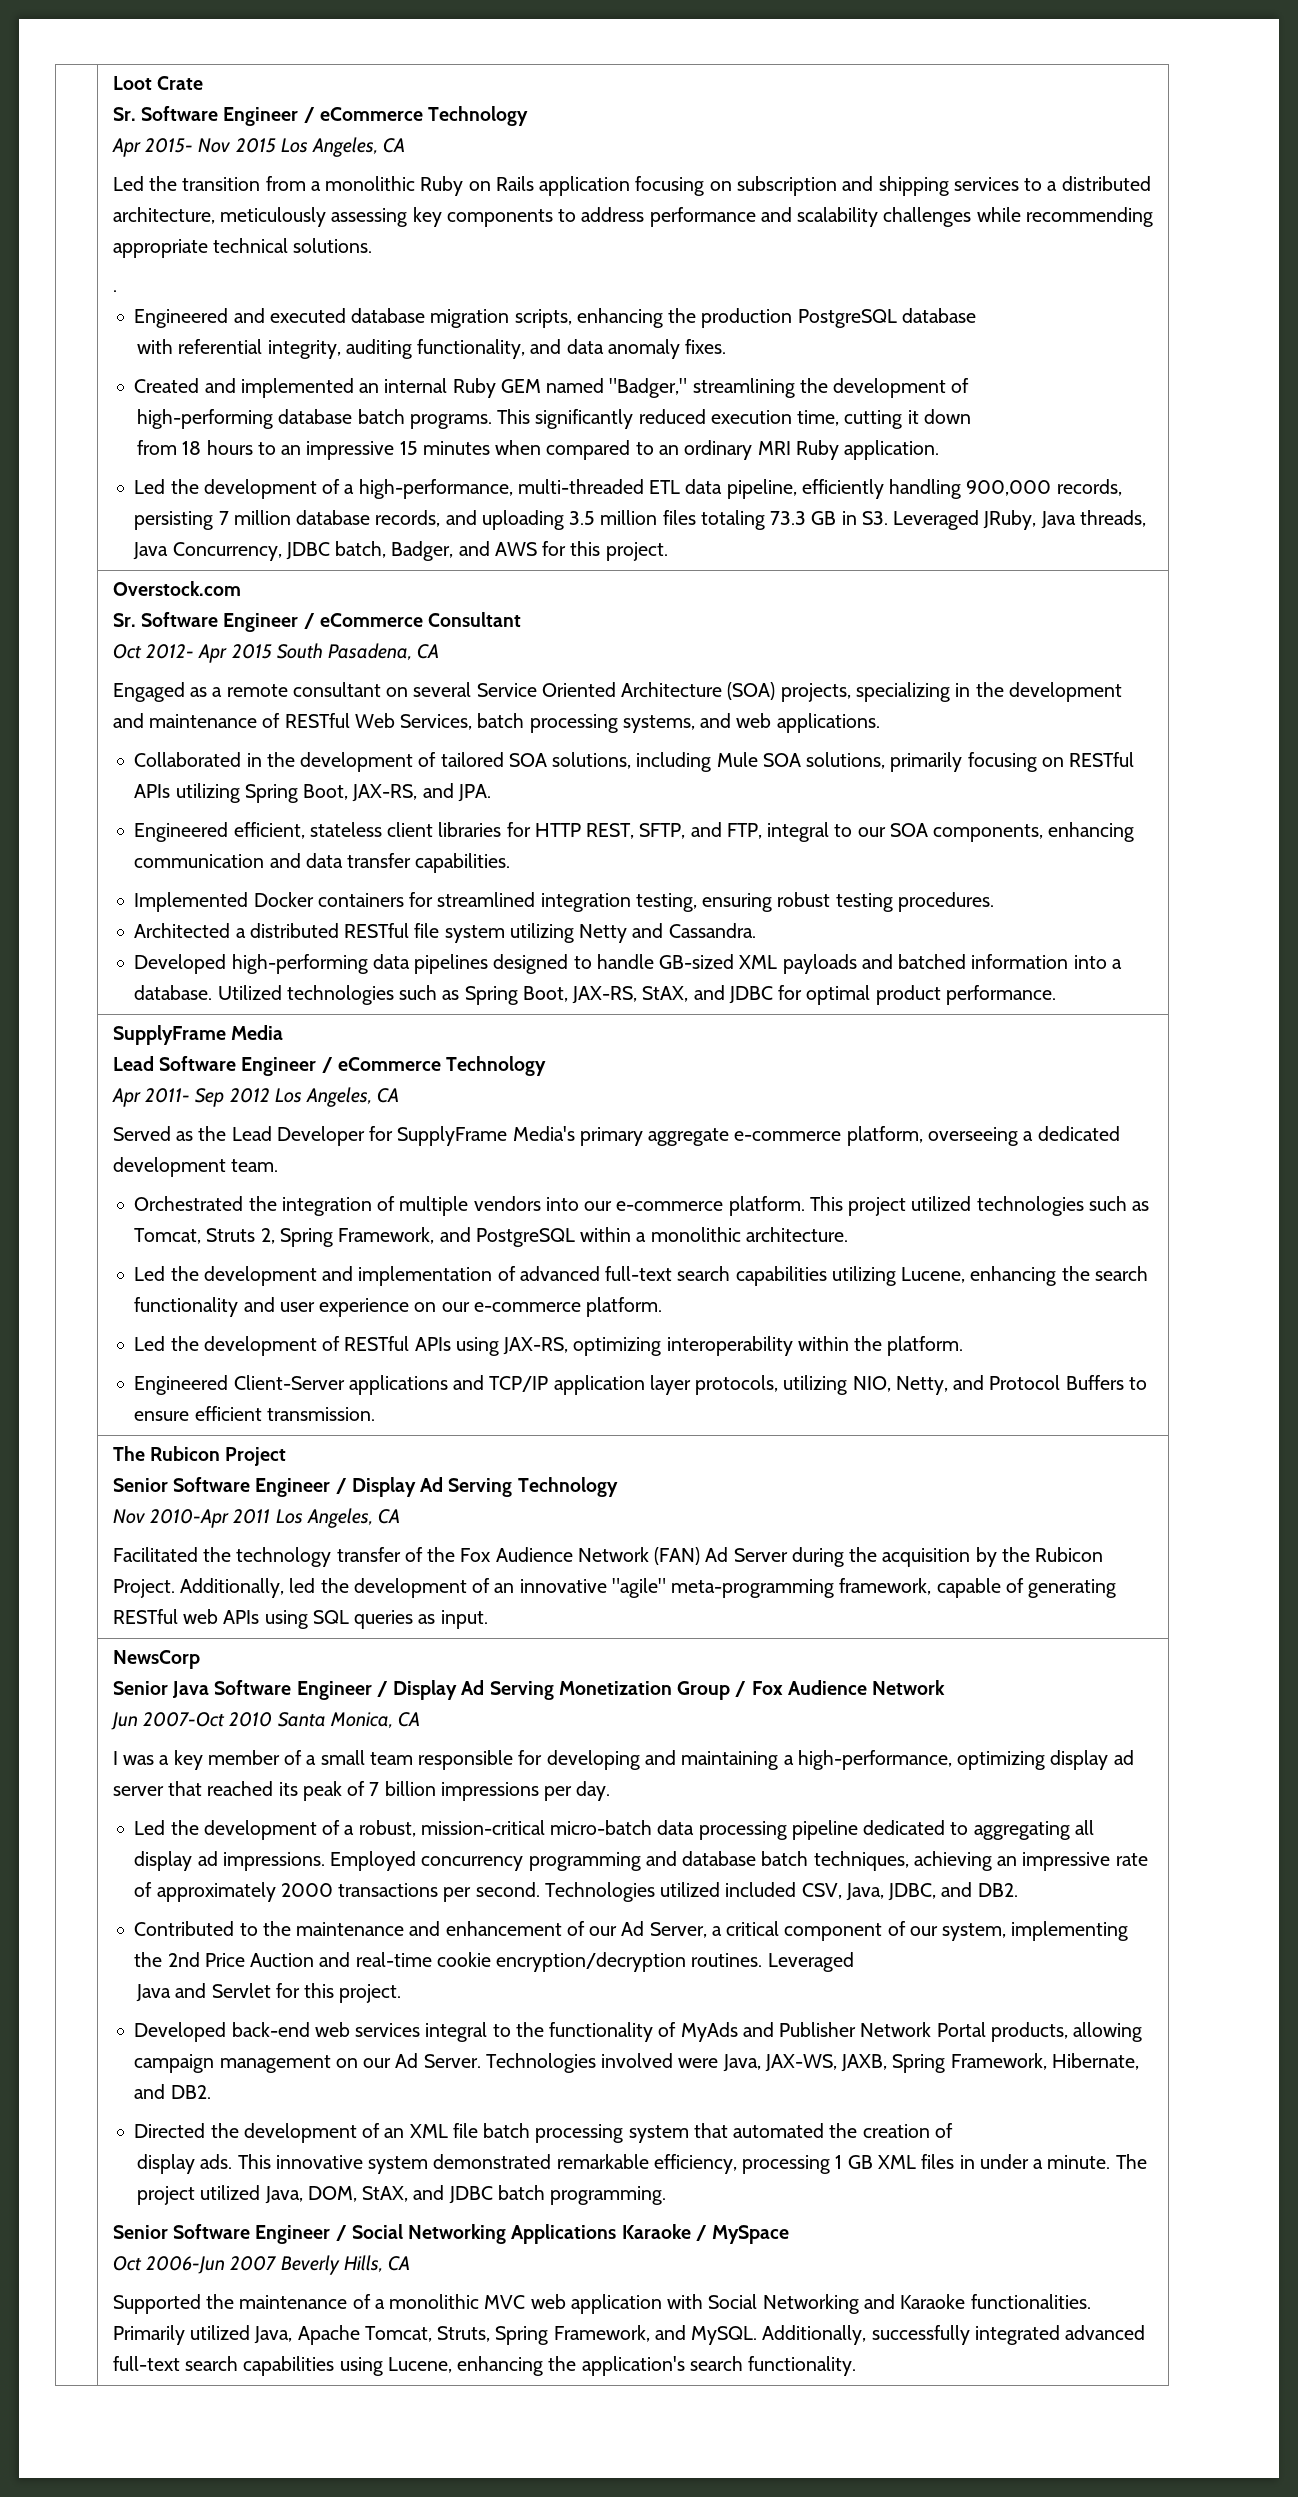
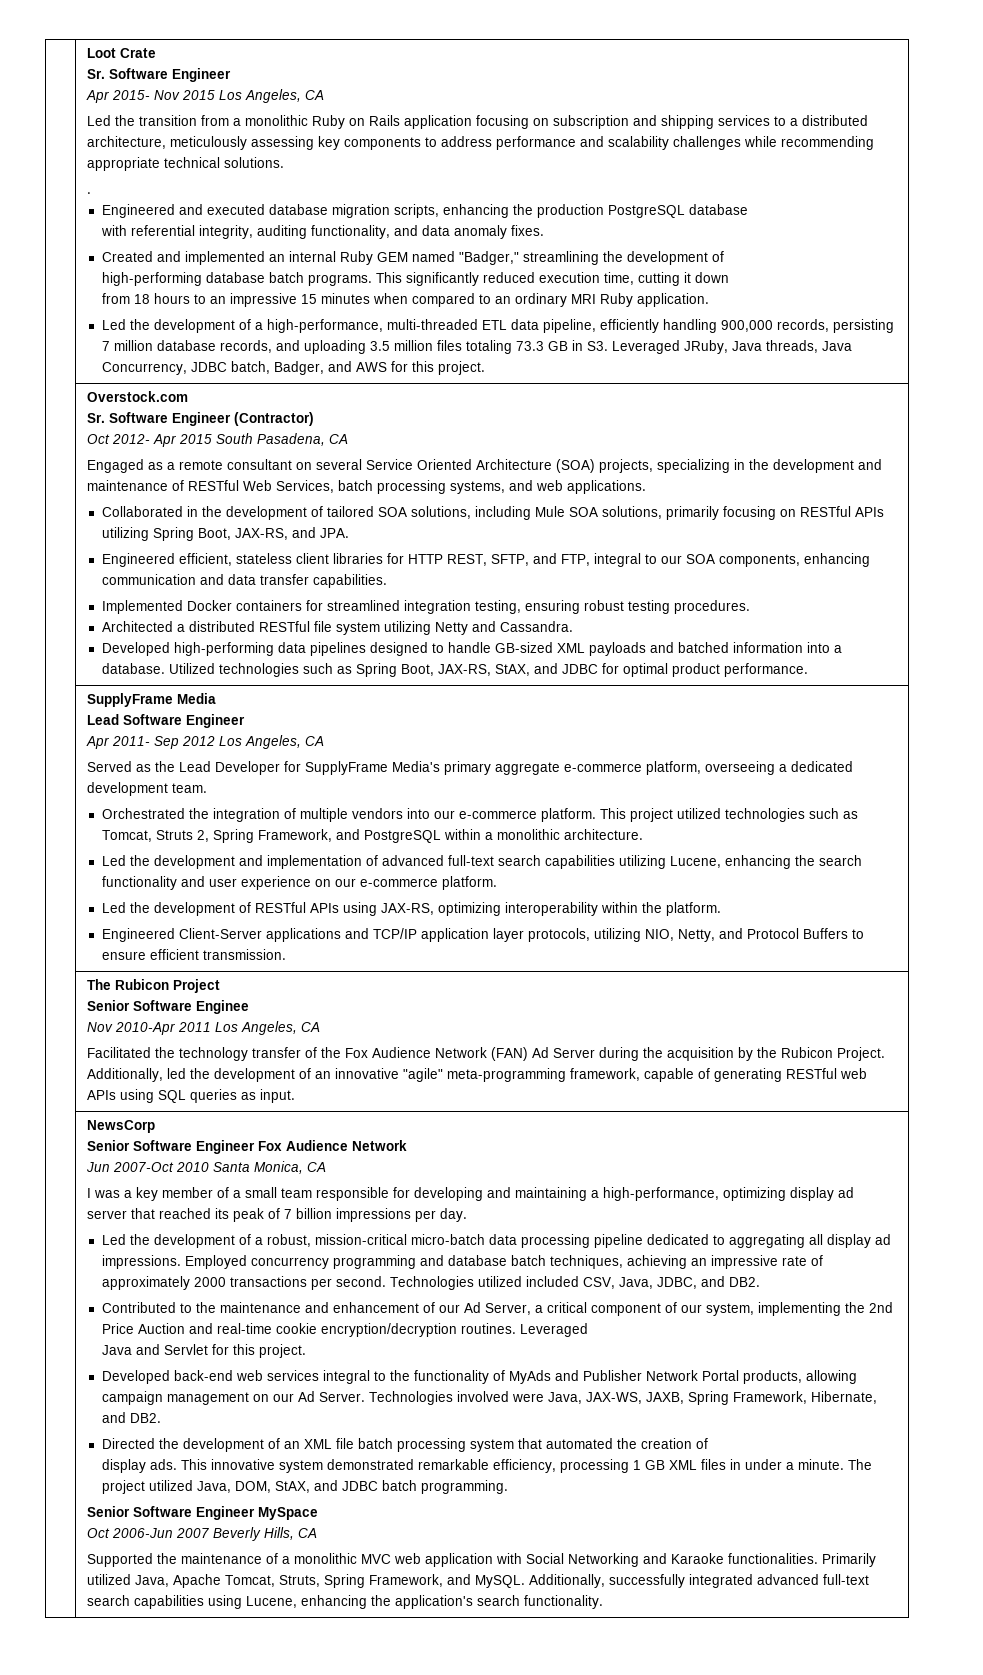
[303,106,529,126] / eCommerce Technology -> (231, 75) none
[303,612,522,629] / eCommerce Consultant -> [233,412,314,426] (Contractor)
[321,1056,547,1076] / eCommerce Technology -> (245, 721) none
[255,1477,618,1497] Engineer / Display Ad Serving Technology -> [195,1000,249,1014] Enginee
[172,1680,747,1700] Java Software Engineer / Display Ad Serving Monetization Group / -> [132,1140,255,1154] Software Engineer
[335,2224,707,2244] / Social Networking Applications Karaoke / -> (255, 1513) none

